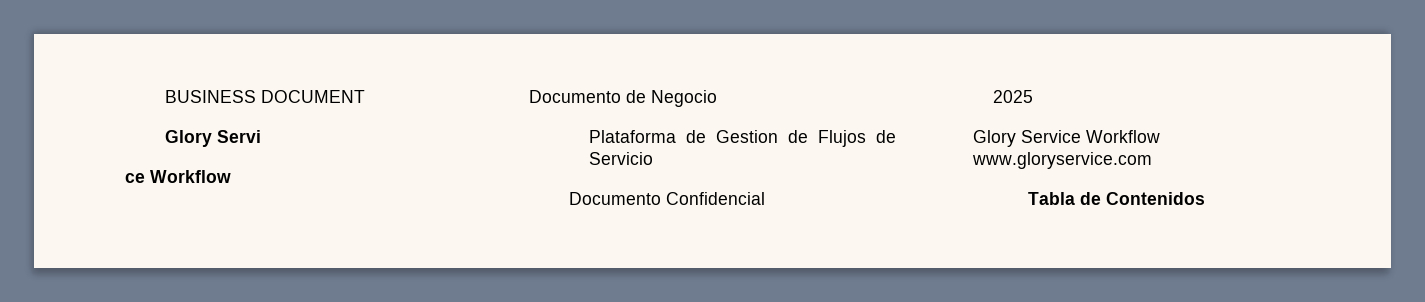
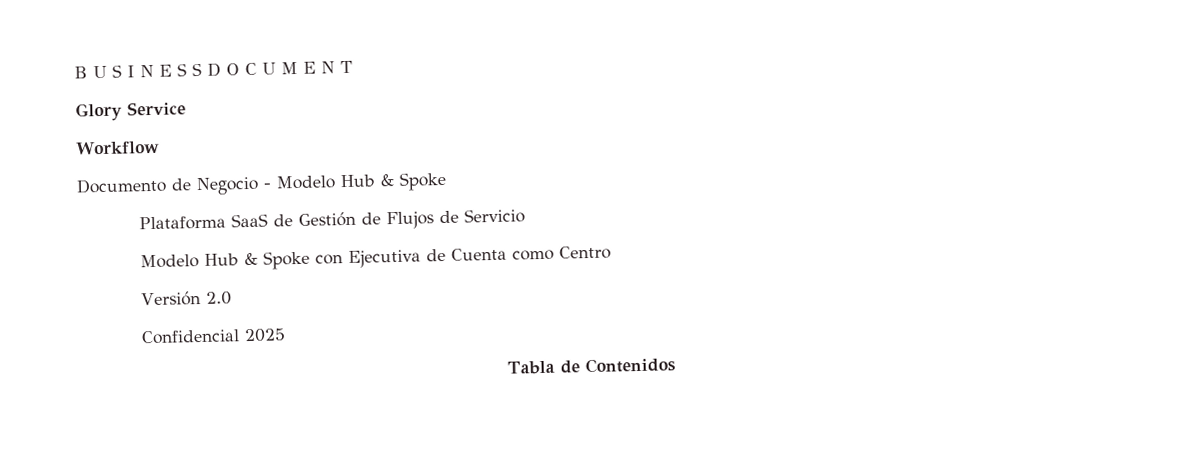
[164,90,365,103] [164,130,261,147] [125,173,145,183] BUSINESS DOCUMENT // Glory Servi // ce -> [74,60,353,79] [75,101,186,122] B U S I N E S S D O C U M E N T // Glory Service //
[588,130,896,147] [588,152,653,165] [568,192,661,205] // Plataforma de Gestion de Flujos de Servicio // Documento -> [263,171,447,191] [139,208,526,231] [140,245,612,270] [141,291,233,307] - Modelo Hub & Spoke // Plataforma SaaS de Gestión de Flujos de Servicio // Modelo Hub & Spoke con Ejecutiva de Cuenta como Centro // Versión 2.0 //
(765, 198) // -> (241, 337) none
[972,130,1160,147] [971,152,1152,169] // Glory Service Workflow www.gloryservice.com -> (287, 335) none

